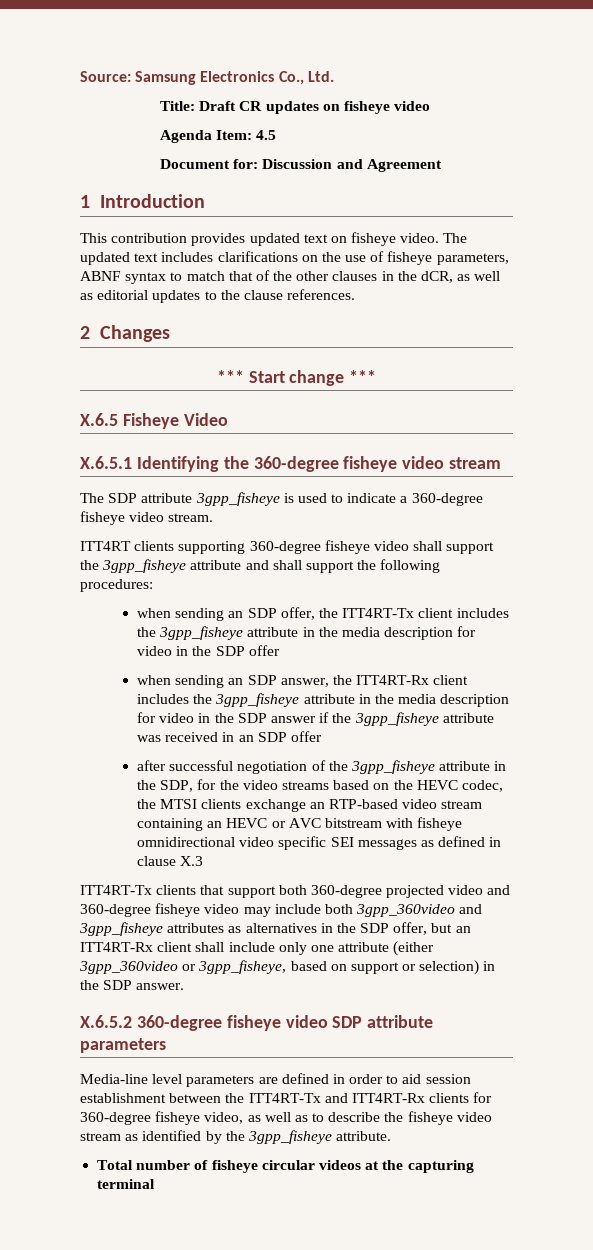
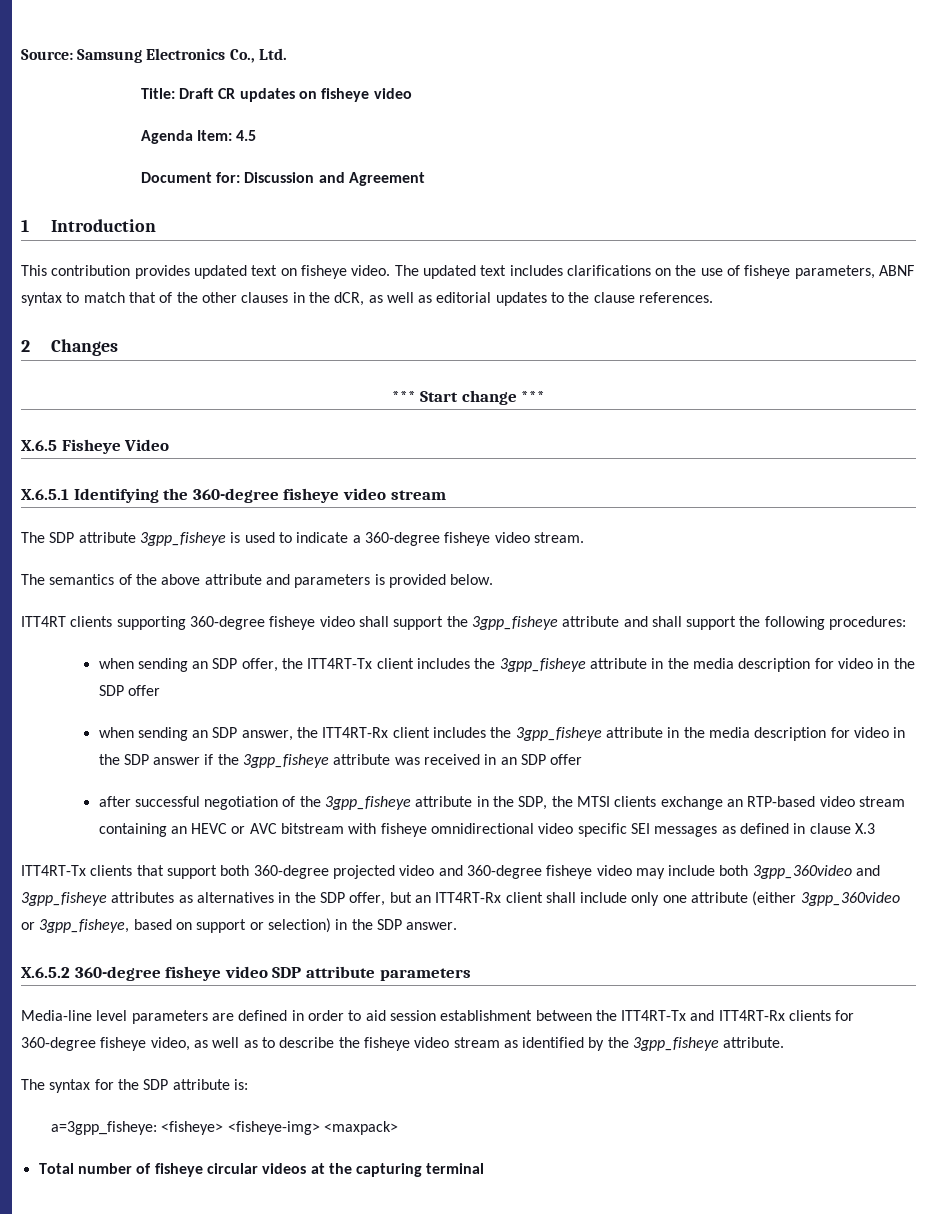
(214, 517) none -> [21,574,494,588] // The semantics of the above attribute and parameters is provided below.
[197,779,503,792] for the video streams based on the HEVC codec, -> (548, 803) none
(392, 1136) none -> [21,1079,248,1093] [50,1121,398,1135] // The syntax for the SDP attribute is: // a=3gpp_fisheye: <fisheye> <fisheye-img> <maxpack>

